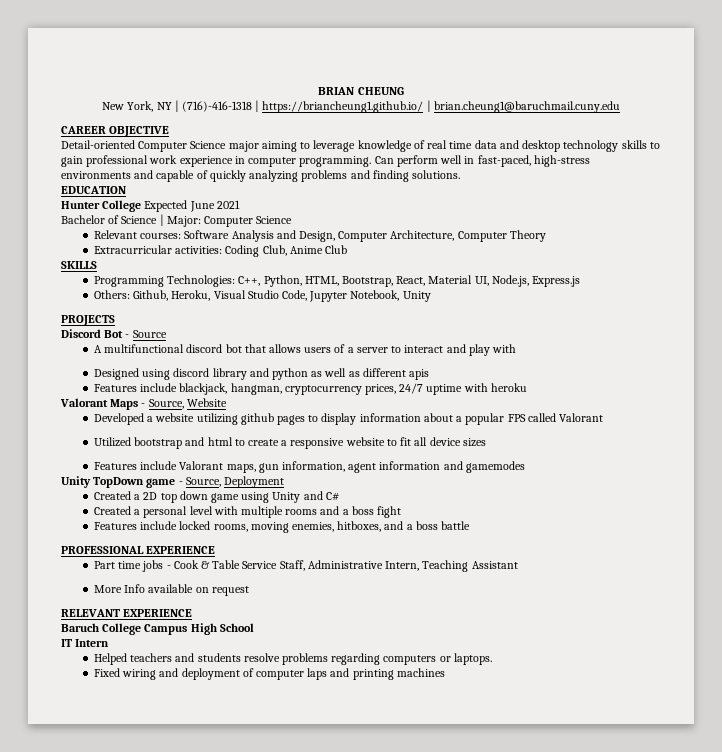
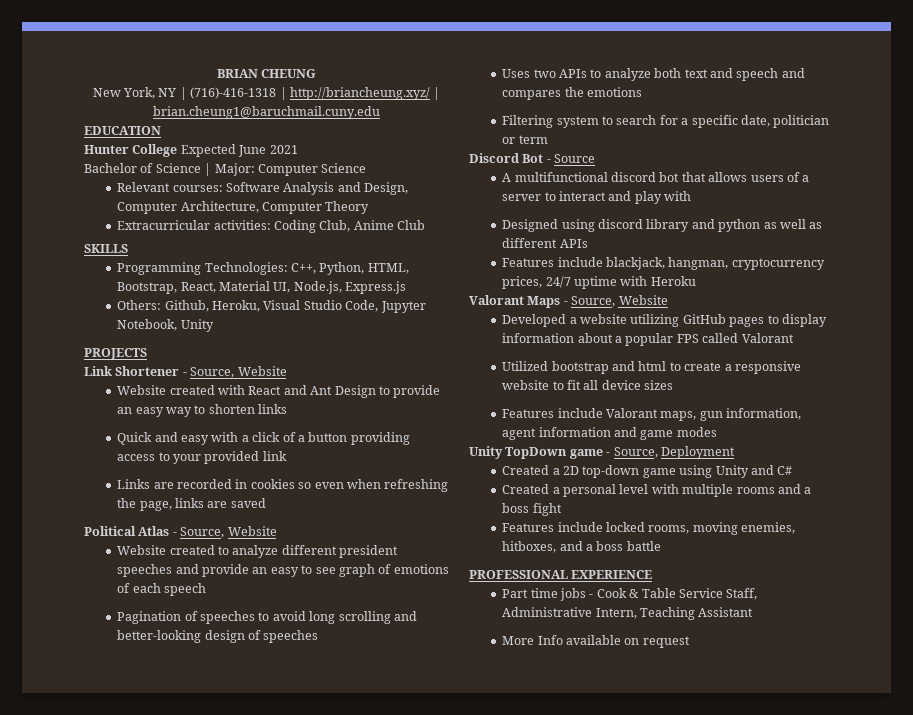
[262,101,424,113] https://briancheung1.github.io/ -> [289,87,430,100] http://briancheung.xyz/
[61,126,170,137] [61,140,660,152] [61,155,590,167] [61,170,461,182] // CAREER OBJECTIVE // Detail-oriented Computer Science major aiming to leverage knowledge of real time data and desktop technology skills to gain professional work experience in computer programming. Can perform well in fast-paced, high-stress environments and capable of quickly analyzing problems and finding solutions. -> (380, 112) none
(115, 320) none -> [84,366,287,378] [117,385,441,398] [117,404,288,417] [117,432,410,445] [117,451,287,464] [117,479,449,492] [117,498,266,511] [84,526,277,538] [117,545,399,558] [117,564,449,577] [117,583,207,596] [117,611,417,624] [117,630,319,643] [502,68,805,81] [502,87,643,100] [502,115,830,128] [502,135,548,144] // Link Shortener - Source, Website // Website created with React and Ant Design to provide an easy way to shorten links // Quick and easy with a click of a button providing access to your provided link // Links are recorded in cookies so even when refreshing the page, links are saved // Political Atlas - Source, Website // Website created to analyze different president speeches and provide an easy to see graph of emotions of each speech // Pagination of speeches to avoid long scrolling and better-looking design of speeches // Uses two APIs to analyze both text and speech and compares the emotions // Filtering system to search for a specific date, politician or term
[409,369,430,380] apis -> [559,239,588,248] APIs
[490,383,527,392] heroku -> [650,276,696,286] Heroku
[240,413,274,425] github -> [682,314,726,324] GitHub
[465,461,525,473] gamemodes -> [640,427,717,440] game modes
[160,491,208,503] top down -> [582,465,640,478] top-down
[61,609,193,617] [61,623,254,635] [61,639,110,647] [93,653,492,665] [93,668,445,680] // RELEVANT EXPERIENCE // Baruch College Campus High School // IT Intern // Helped teachers and students resolve problems regarding computers or laptops. // Fixed wiring and deployment of computer laps and printing machines -> (690, 642) none

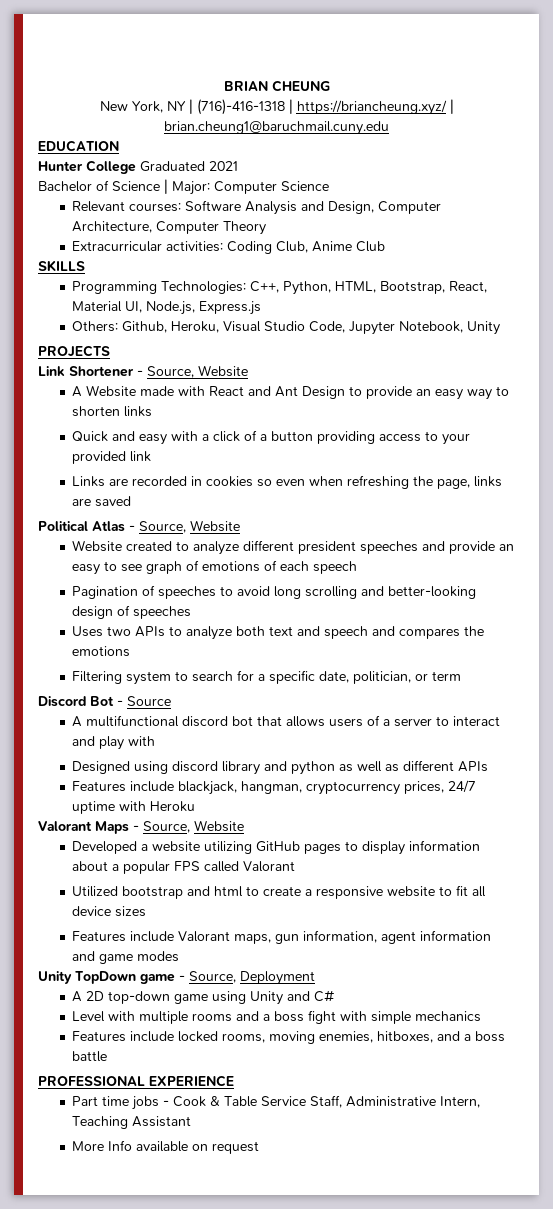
[289,87,430,100] http://briancheung.xyz/ -> [296,100,447,115] https://briancheung.xyz/
[180,144,267,157] Expected June -> [140,161,205,172] Graduated
[117,385,215,395] Website created -> [72,385,175,397] A Website made
[773,115,830,128] politician -> [353,671,412,684] politician,
[502,465,560,475] Created a -> [72,991,83,1002] A
[502,484,649,497] Created a personal level -> [72,1011,106,1022] Level
(562, 509) none -> [340,1011,482,1024] with simple mechanics

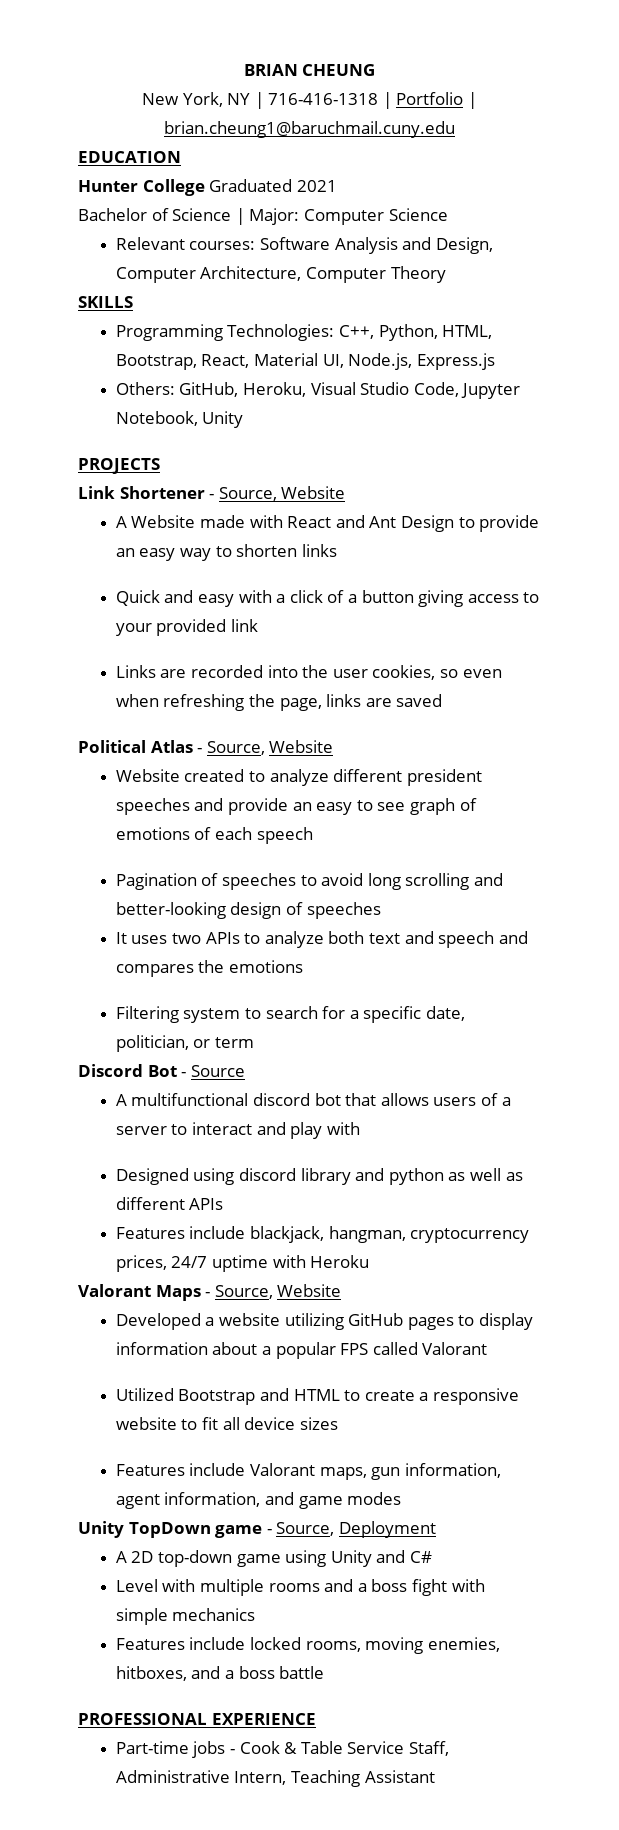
[196,99,447,115] (716)-416-1318 | https://briancheung.xyz/ -> [268,92,464,109] 716-416-1318 | Portfolio
[72,241,386,254] // Extracurricular activities: Coding Club, Anime Club -> (446, 274) none
[122,321,168,333] Github, -> [179,382,239,397] GitHub,
[317,431,376,444] providing -> [418,590,464,607] giving
[191,476,254,487] in cookies -> [267,665,436,680] into the user cookies,
[72,626,104,637] Uses -> [115,932,168,944] It uses
[122,886,244,899] bootstrap and html -> [178,1388,340,1405] Bootstrap and HTML
[420,930,492,941] information -> [164,1492,261,1507] information,
[72,1096,130,1106] Part time -> [115,1741,189,1754] Part-time
[72,1140,260,1154] // More Info available on request -> (435, 1776) none

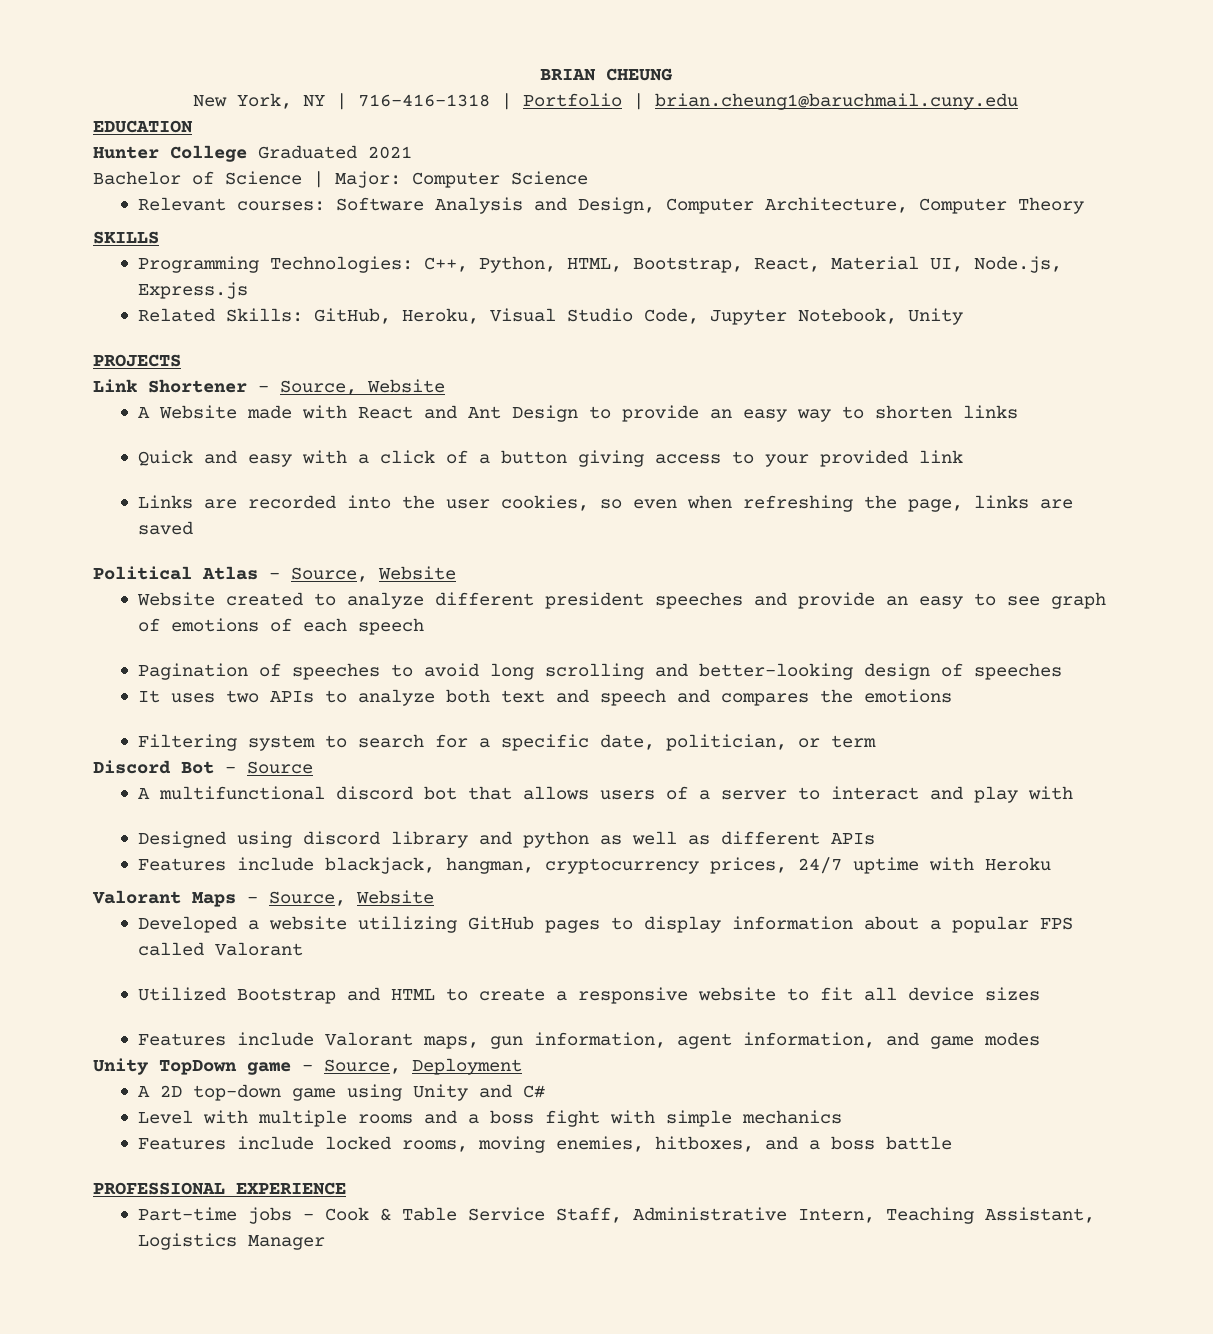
[115,382,175,395] Others: -> [138,308,304,322] Related Skills:
[364,1770,435,1783] Assistant -> [985,1207,1096,1223] [138,1233,326,1250] Assistant, Logistics Manager

